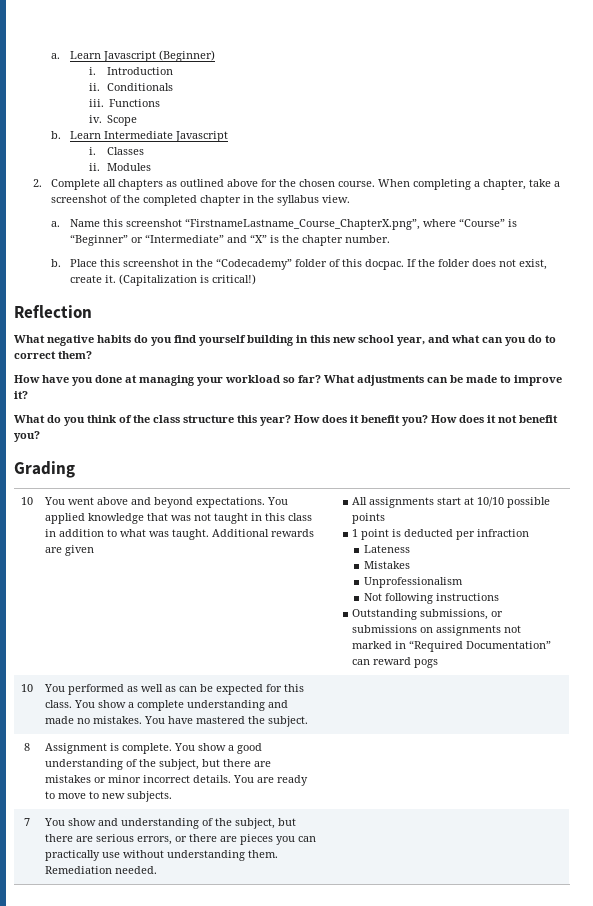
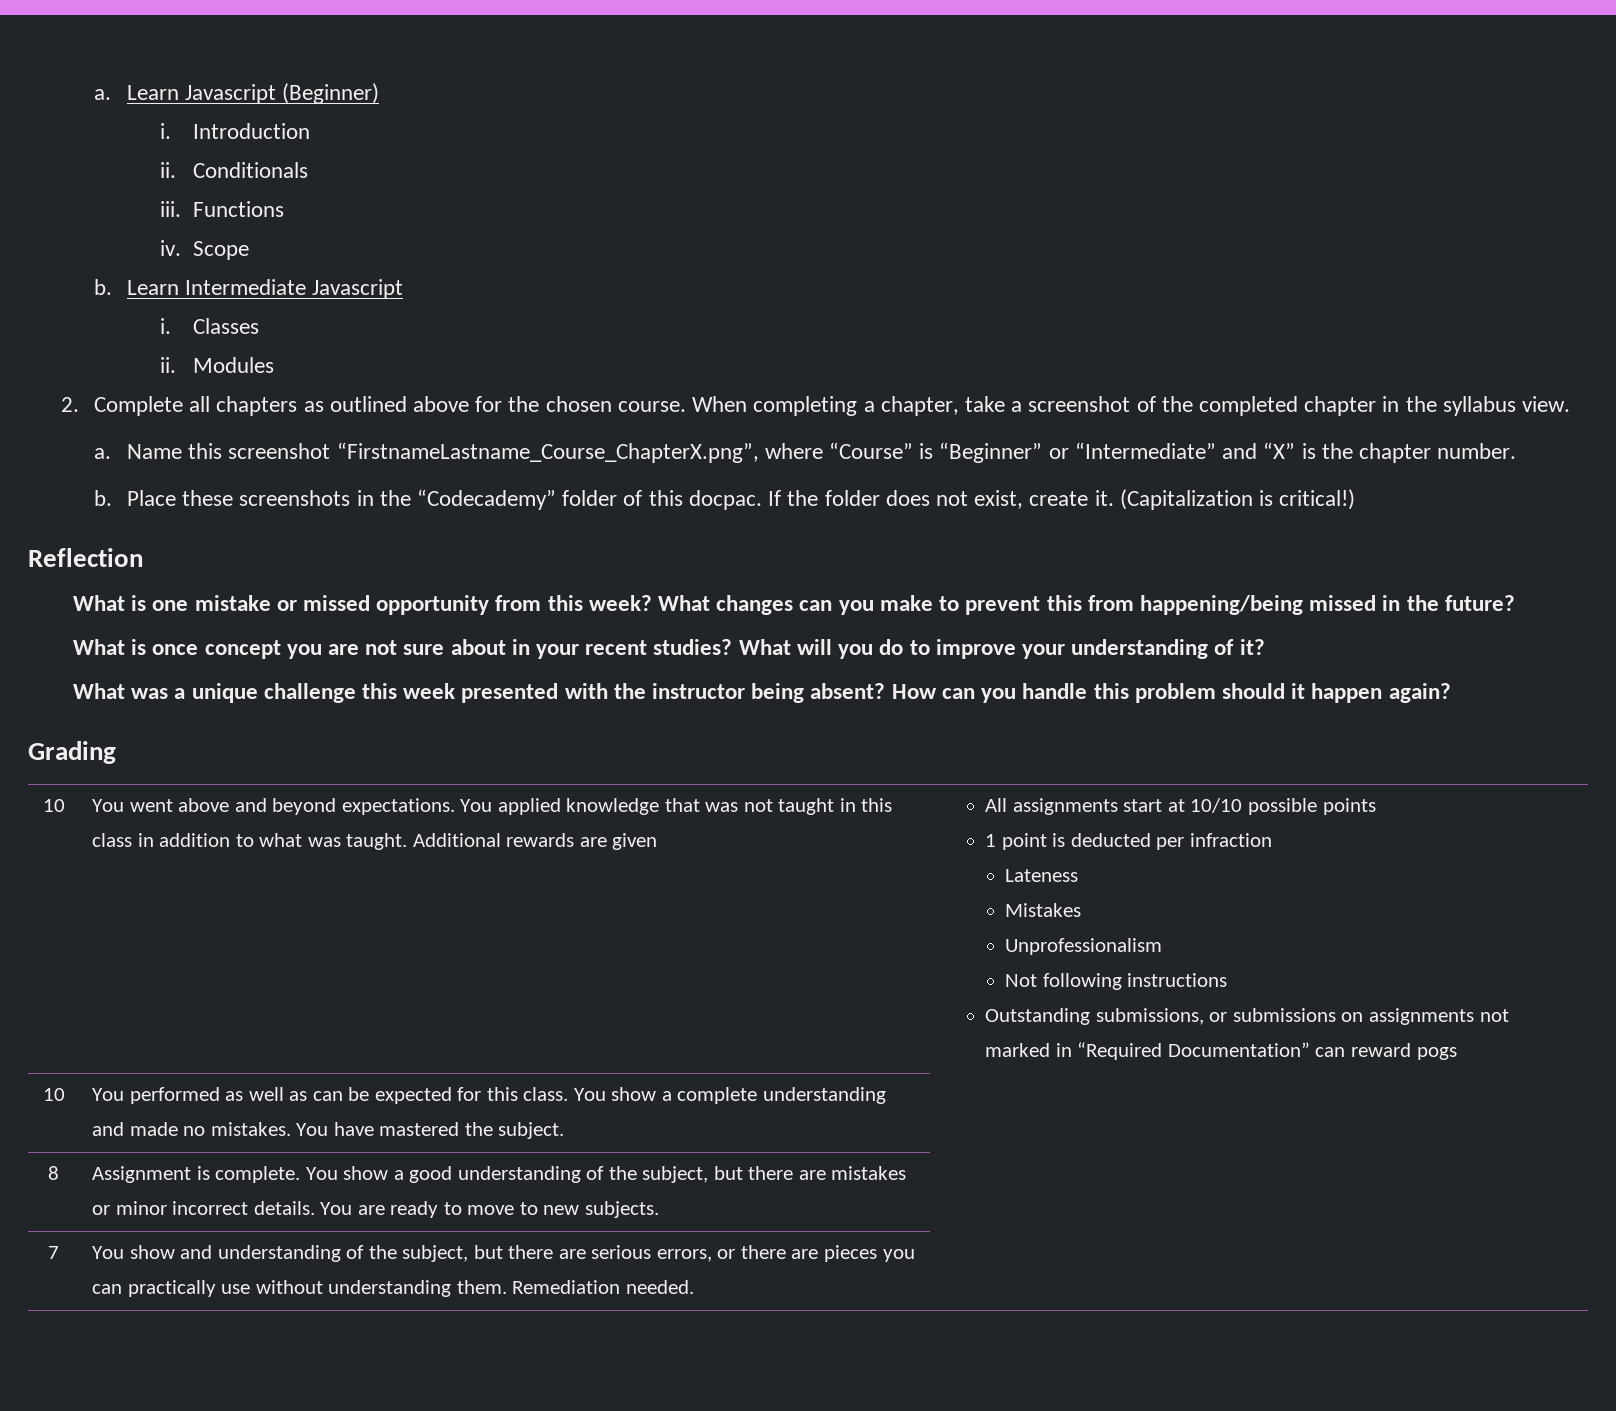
[100,259,180,267] this screenshot -> [182,490,351,506] these screenshots
[47,335,556,346] [14,351,92,359] [14,375,562,386] [14,391,28,399] [14,415,558,426] [14,431,40,442] negative habits do you find yourself building in this new school year, and what can you do to correct them? // How have you done at managing your workload so far? What adjustments can be made to improve it? // What do you think of the class structure this year? How does it benefit you? How does it not benefit you? -> [131,595,1515,615] [72,639,1265,659] [72,683,1451,703] is one mistake or missed opportunity from this week? What changes can you make to prevent this from happening/being missed in the future? // What is once concept you are not sure about in your recent studies? What will you do to improve your understanding of it? // What was a unique challenge this week presented with the instructor being absent? How can you handle this problem should it happen again?

